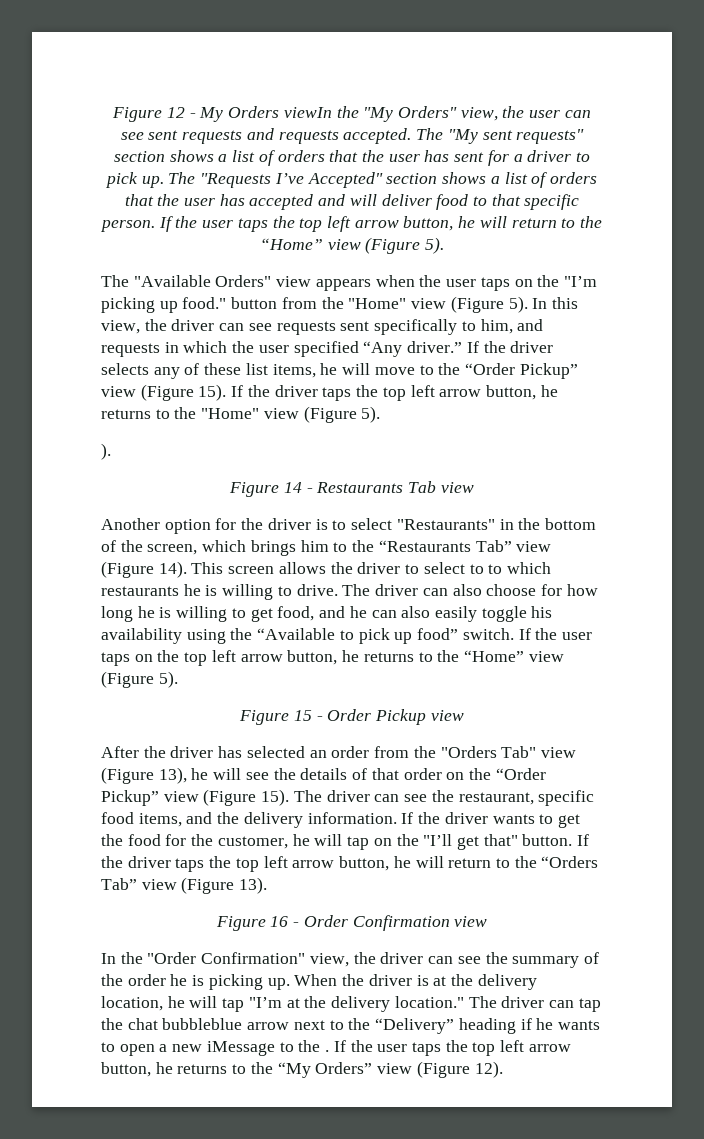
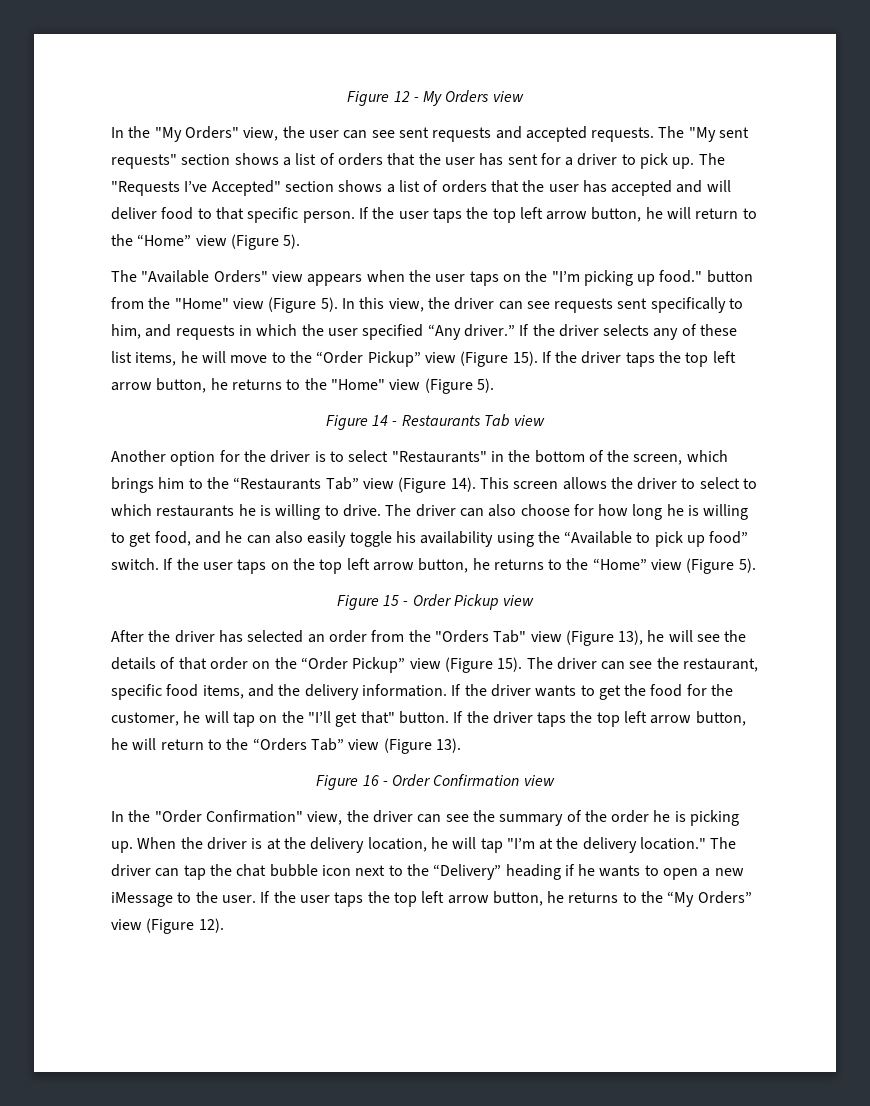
[283,107,332,118] viewIn -> [492,91,524,102] [111,127,124,138] view // In
[278,128,412,144] requests accepted. -> [525,126,655,142] accepted requests.
[101,443,111,460] // ). -> (494, 385) none
[488,564,503,574] to -> (758, 483) none
[162,1018,290,1030] bubbleblue arrow -> [269,864,351,877] bubble icon
[325,1050,330,1052] . -> [221,895,256,903] user.

